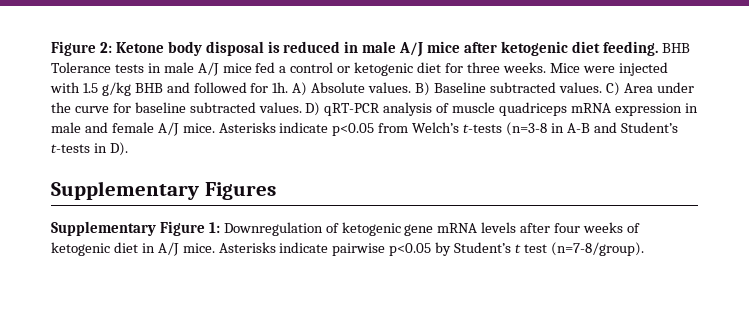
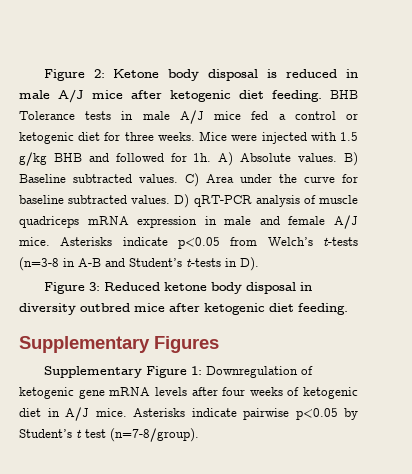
(128, 149) none -> [43,282,312,294] [19,303,348,315] // Figure 3: Reduced ketone body disposal in diversity outbred mice after ketogenic diet feeding.

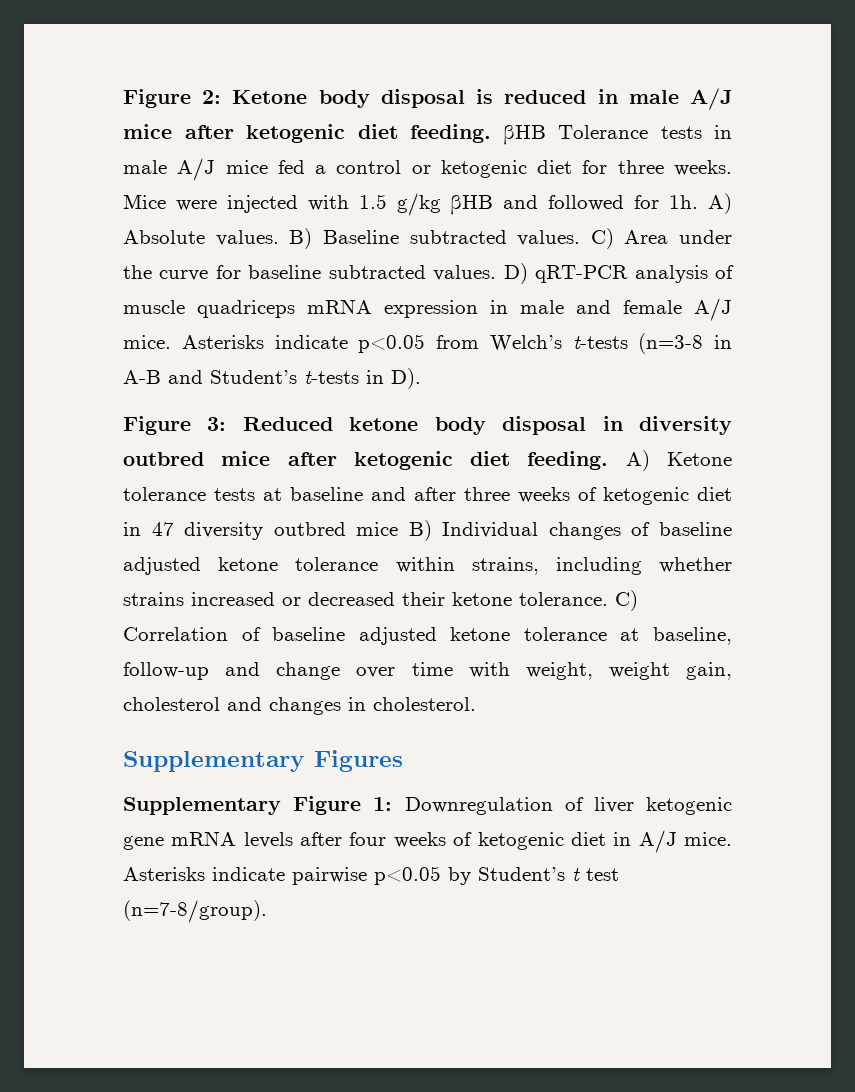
[330,90,358,99] BHB -> [503,125,546,145] βHB
[53,153,82,162] BHB -> [451,195,493,215] βHB
(348, 309) none -> [625,450,732,471] [123,487,732,505] [123,520,732,541] [123,557,732,575] [123,590,638,611] [123,627,732,645] [123,662,732,680] [123,697,476,715] A) Ketone tolerance tests at baseline and after three weeks of ketogenic diet in 47 diversity outbred mice B) Individual changes of baseline adjusted ketone tolerance within strains, including whether strains increased or decreased their ketone tolerance. C) Correlation of baseline adjusted ketone tolerance at baseline, follow-up and change over time with weight, weight gain, cholesterol and changes in cholesterol.
(313, 370) none -> [593,797,634,813] liver

